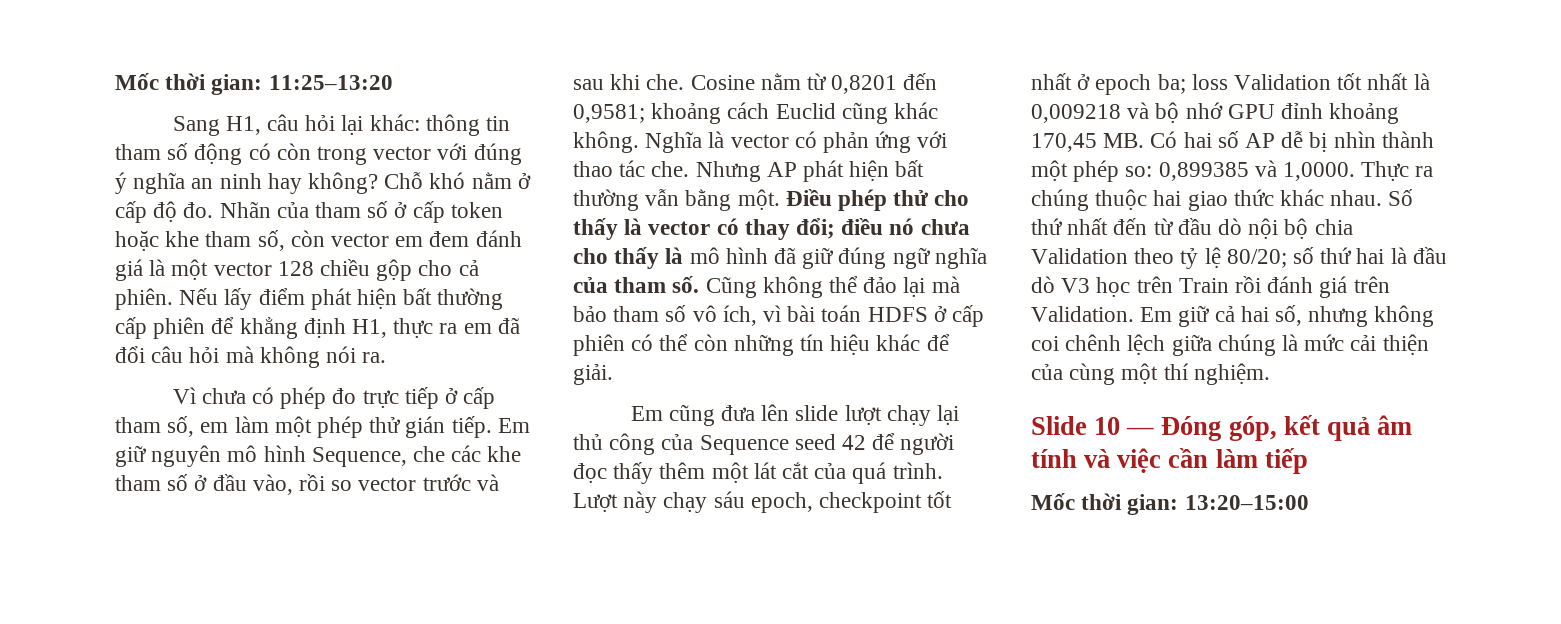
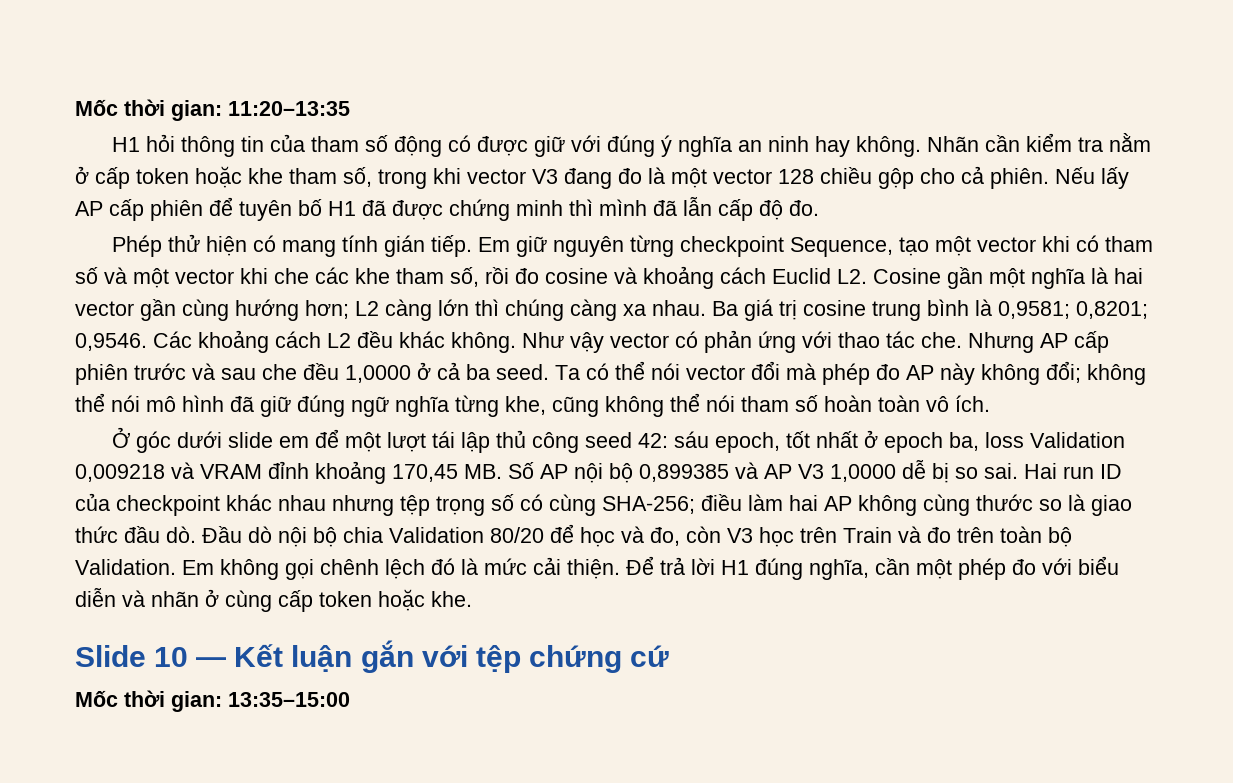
[115,73,393,95] [172,114,420,136] Mốc thời gian: 11:25–13:20 // Sang H1, câu hỏi lại khác: -> [75,99,350,121] [111,134,175,152] Mốc thời gian: 11:20–13:35 // H1 hỏi
(511, 123) none -> [269,134,305,152] của
[276,143,432,165] còn trong vector -> [476,136,565,157] được giữ
[308,172,531,194] [115,201,389,223] không? Chỗ khó nằm ở cấp độ đo. Nhãn của tham số -> [855,133,1151,157] không. Nhãn cần kiểm tra nằm
[290,230,522,247] [115,259,143,281] còn vector em đem đánh giá -> [378,168,642,189] trong khi vector V3 đang đo
[258,288,504,310] [115,317,520,339] [115,346,387,368] [172,387,496,409] [115,416,402,438] điểm phát hiện bất thường cấp phiên để khẳng định H1, thực ra em đã đổi câu hỏi mà không nói ra. // Vì chưa có phép đo trực tiếp ở cấp tham số, em làm một phép thử -> [75,197,819,221] [111,234,378,257] AP cấp phiên để tuyên bố H1 đã được chứng minh thì mình đã lẫn cấp độ đo. // Phép thử hiện có mang tính
[227,445,522,467] [115,474,499,495] [573,73,938,94] [573,102,939,124] [573,131,725,153] mô hình Sequence, che các khe tham số ở đầu vào, rồi so vector trước và sau khi che. Cosine nằm từ 0,8201 đến 0,9581; khoảng cách Euclid cũng khác không. Nghĩa là -> [629,235,1153,257] [75,266,1143,289] [75,299,1148,321] [75,330,604,353] từng checkpoint Sequence, tạo một vector khi có tham số và một vector khi che các khe tham số, rồi đo cosine và khoảng cách Euclid L2. Cosine gần một nghĩa là hai vector gần cùng hướng hơn; L2 càng lớn thì chúng càng xa nhau. Ba giá trị cosine trung bình là 0,9581; 0,8201; 0,9546. Các khoảng cách L2 đều khác không. Như vậy
[803,160,925,182] [573,189,970,211] [573,218,970,240] [573,247,684,269] phát hiện bất thường vẫn bằng một. Điều phép thử cho thấy là vector có thay đổi; điều nó chưa cho thấy là -> [1074,331,1109,353] [75,361,1146,385] [75,393,140,412] cấp phiên trước và sau che đều 1,0000 ở cả ba seed. Ta có thể nói vector đổi mà phép đo AP này không đổi; không thể nói
[573,276,960,298] [573,305,985,327] [573,334,950,356] [573,364,613,385] [630,404,960,426] [573,433,955,455] [573,462,943,484] [573,491,708,513] của tham số. Cũng không thể đảo lại mà bảo tham số vô ích, vì bài toán HDFS ở cấp phiên có thể còn những tín hiệu khác để giải. // Em cũng đưa lên slide lượt chạy lại thủ công của Sequence seed 42 để người đọc thấy thêm một lát cắt của quá trình. Lượt này chạy -> [455,393,990,417] [111,427,668,453] từng khe, cũng không thể nói tham số hoàn toàn vô ích. // Ở góc dưới slide em để một lượt tái lập thủ công seed 42:
[819,492,923,513] checkpoint -> (780, 442) none
[1157,74,1186,94] ba; -> [948,432,979,451] ba,
[1337,73,1430,90] [1031,102,1400,124] [1031,131,1434,152] [1031,160,1434,182] [1031,189,1414,211] [1031,218,1212,235] tốt nhất là 0,009218 và bộ nhớ GPU đỉnh khoảng 170,45 MB. Có hai số AP dễ bị nhìn thành một phép so: 0,899385 và 1,0000. Thực ra chúng thuộc hai giao thức khác nhau. Số thứ nhất đến từ đầu -> [75,460,1122,484] [75,493,1132,516] [75,526,242,543] 0,009218 và VRAM đỉnh khoảng 170,45 MB. Số AP nội bộ 0,899385 và AP V3 1,0000 dễ bị so sai. Hai run ID của checkpoint khác nhau nhưng tệp trọng số có cùng SHA-256; điều làm hai AP không cùng thước so là giao thức đầu dò. Đầu
[1134,247,1447,269] [1031,276,1390,298] [1031,305,1435,327] [1031,334,1429,356] [1031,363,1270,385] [1031,415,1413,441] [1031,448,1308,474] [1031,493,1309,515] theo tỷ lệ 80/20; số thứ hai là đầu dò V3 học trên Train rồi đánh giá trên Validation. Em giữ cả hai số, nhưng không coi chênh lệch giữa chúng là mức cải thiện của cùng một thí nghiệm. // Slide 10 — Đóng góp, kết quả âm tính và việc cần làm tiếp // Mốc thời gian: 13:20–15:00 -> [490,524,1072,547] [75,556,1119,580] [75,588,472,612] [75,640,669,673] [75,690,350,712] 80/20 để học và đo, còn V3 học trên Train và đo trên toàn bộ Validation. Em không gọi chênh lệch đó là mức cải thiện. Để trả lời H1 đúng nghĩa, cần một phép đo với biểu diễn và nhãn ở cùng cấp token hoặc khe. // Slide 10 — Kết luận gắn với tệp chứng cứ // Mốc thời gian: 13:35–15:00

